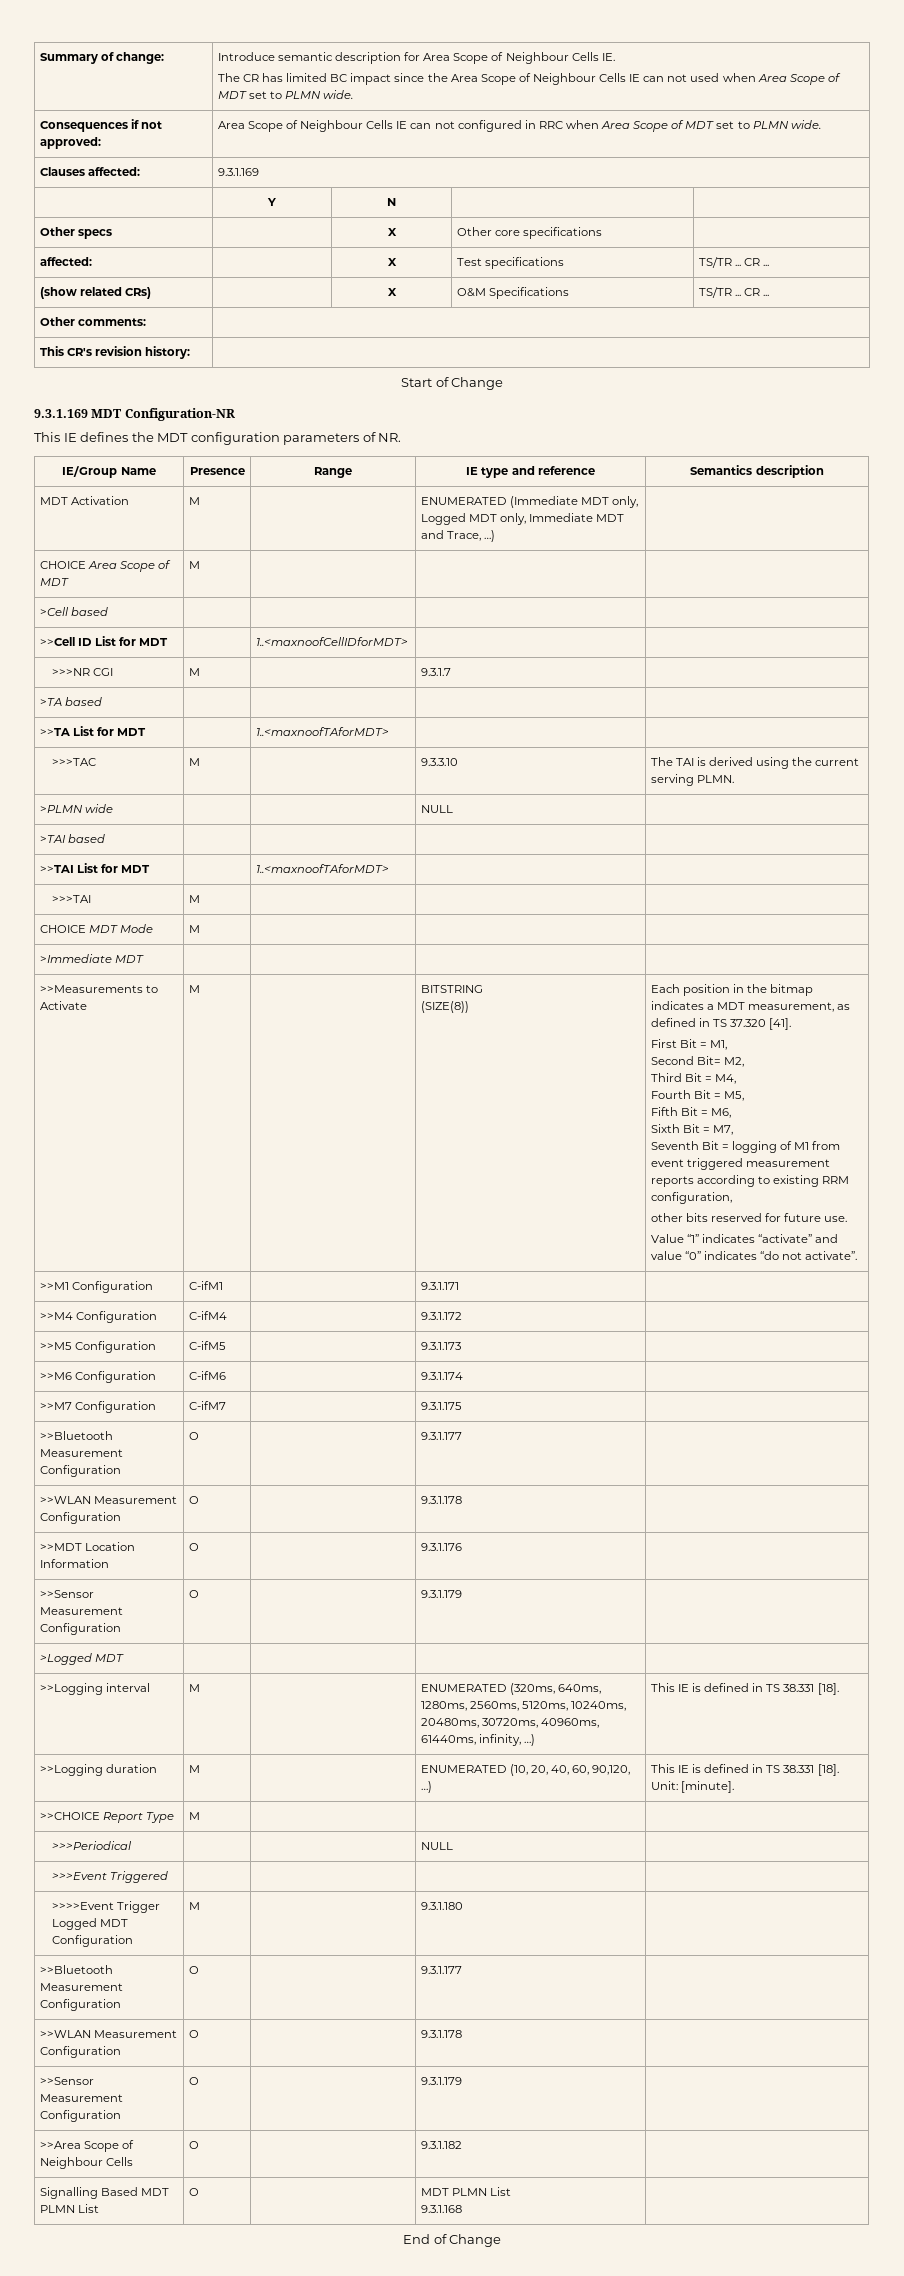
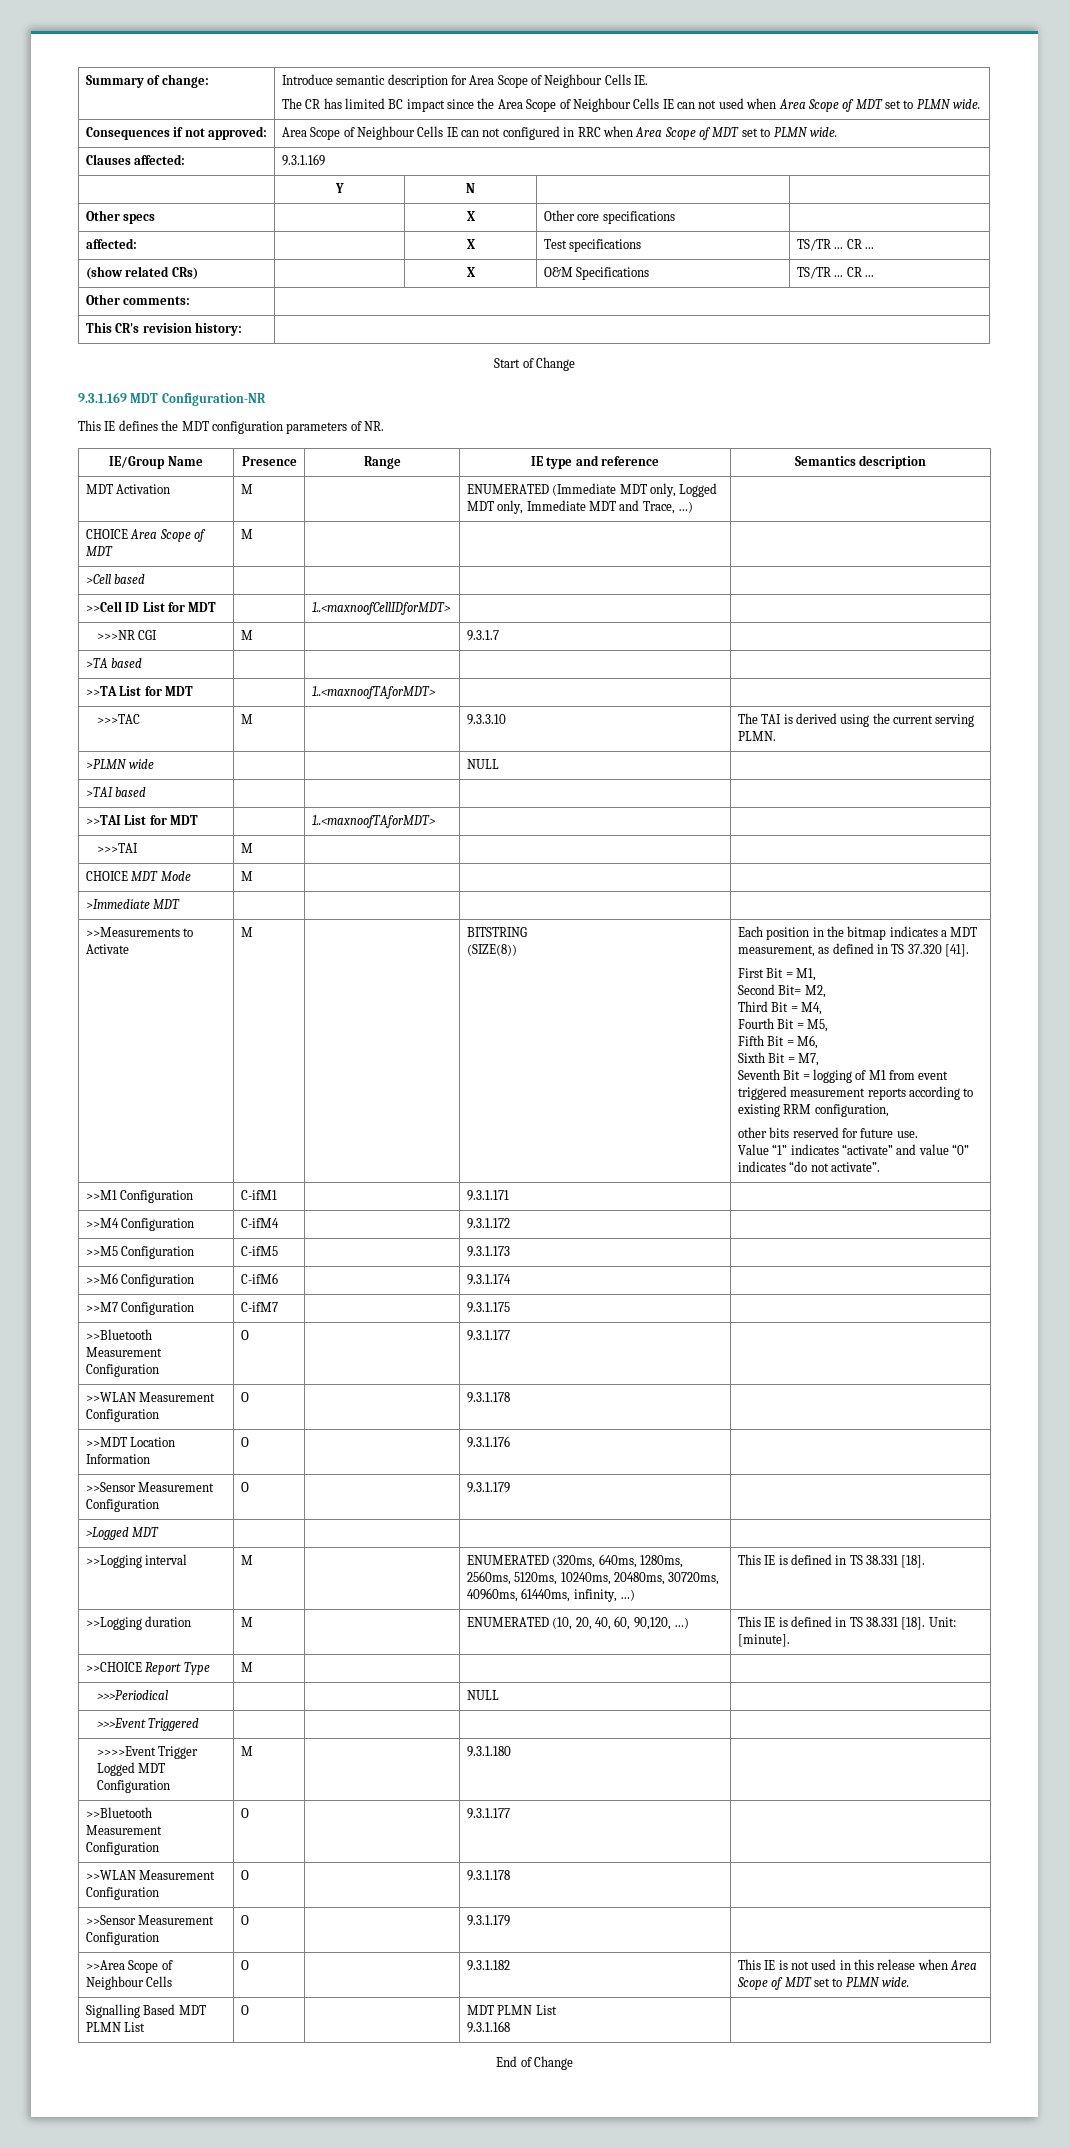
(462, 2145) none -> [737,1959,978,1970] [736,1977,909,1990] This IE is not used in this release when Area Scope of MDT set to PLMN wide.

